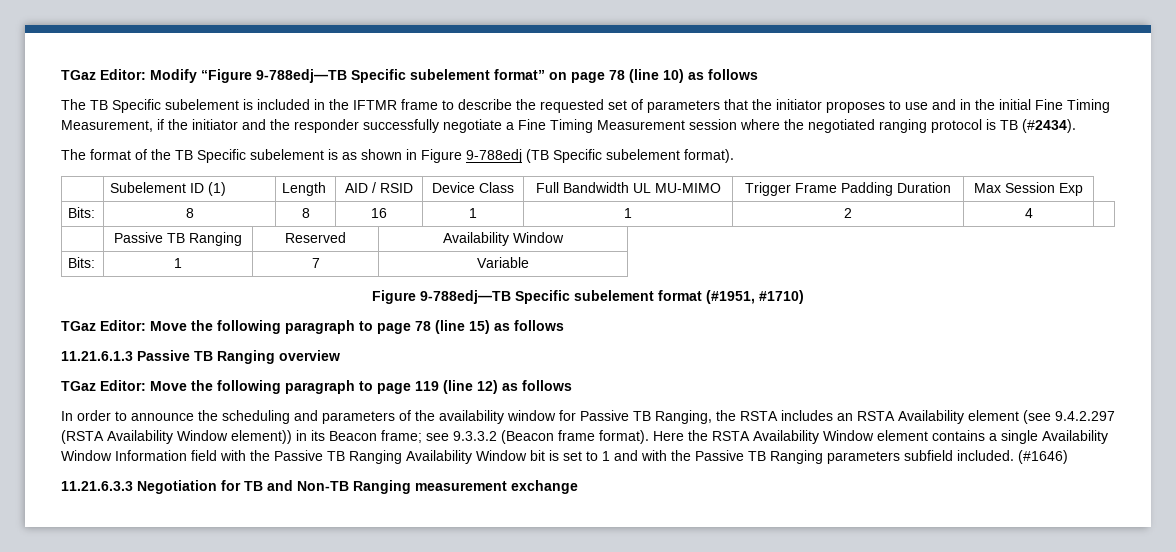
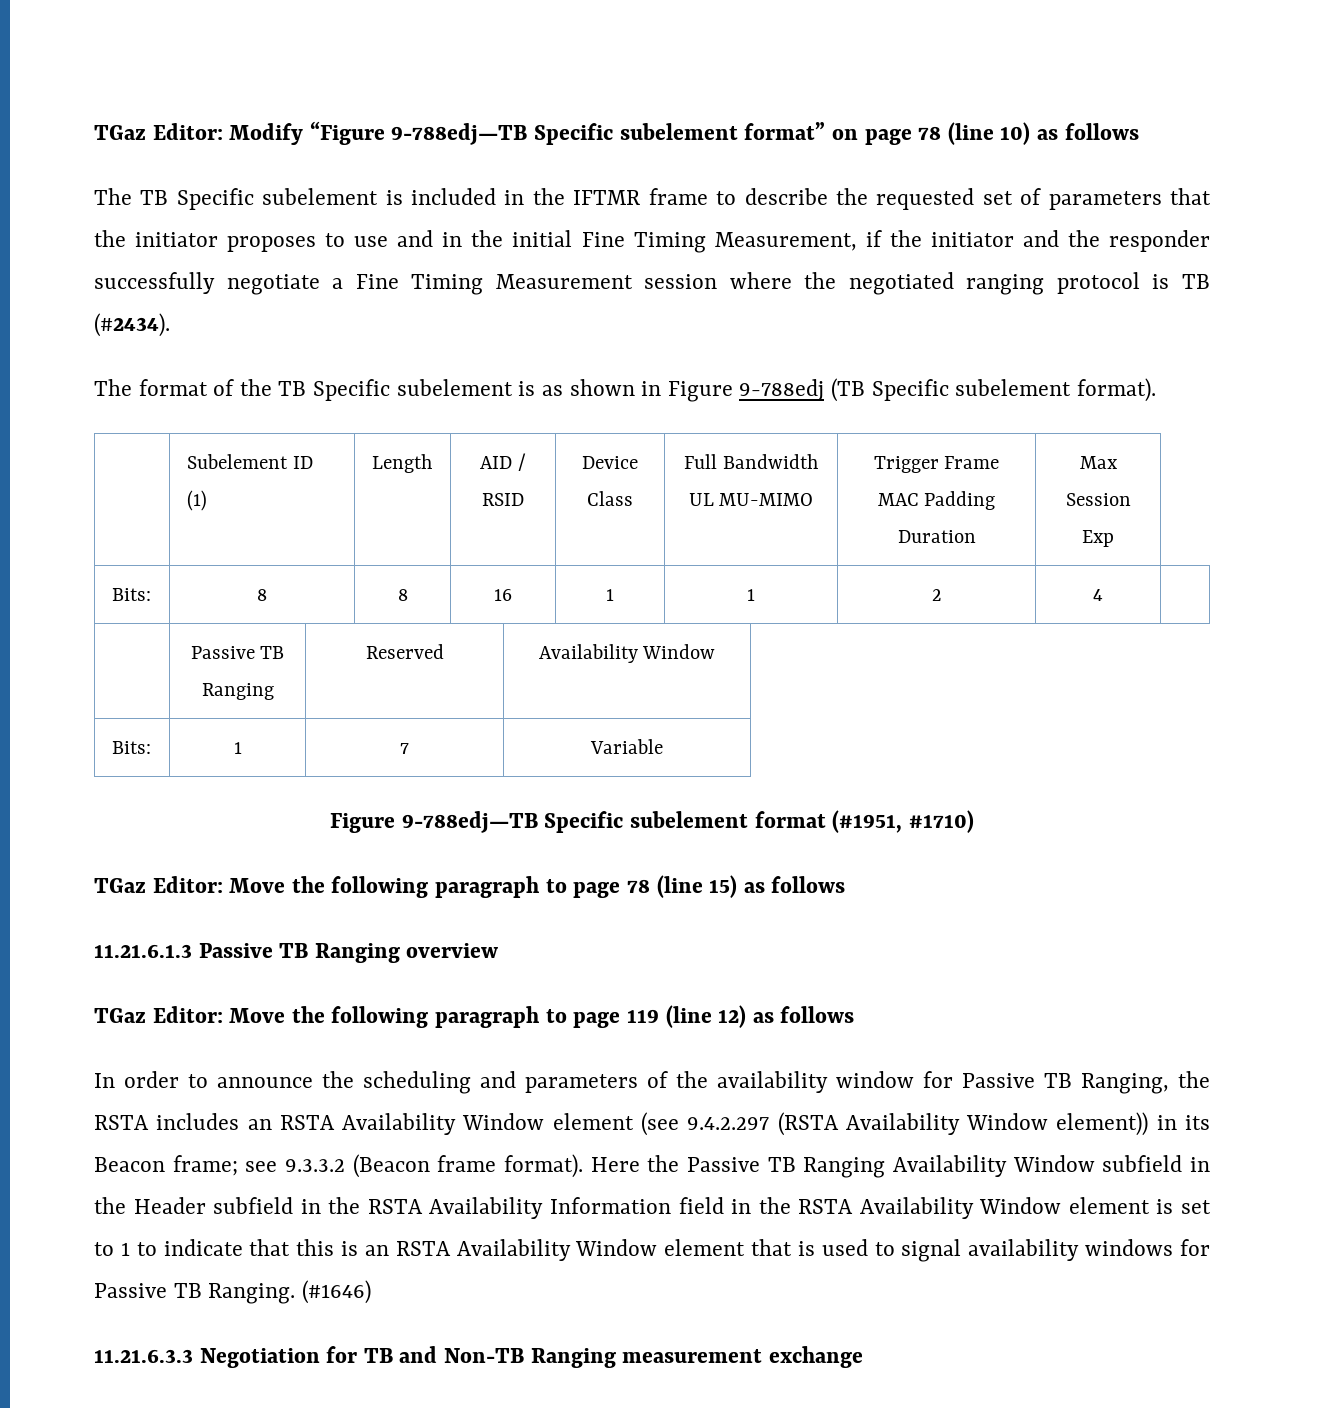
(838, 188) none -> [877,493,919,506] MAC
(964, 417) none -> [462,1113,545,1130] Window
[712,430,1108,444] [61,450,270,461] RSTA Availability Window element contains a single Availability Window Information field with the -> (680, 1163) none
[530,450,1014,464] bit is set to 1 and with the Passive TB Ranging parameters subfield included. -> [1102,1155,1210,1172] [94,1197,1211,1219] [94,1239,1211,1262] [94,1283,296,1304] subfield in the Header subfield in the RSTA Availability Information field in the RSTA Availability Window element is set to 1 to indicate that this is an RSTA Availability Window element that is used to signal availability windows for Passive TB Ranging.

